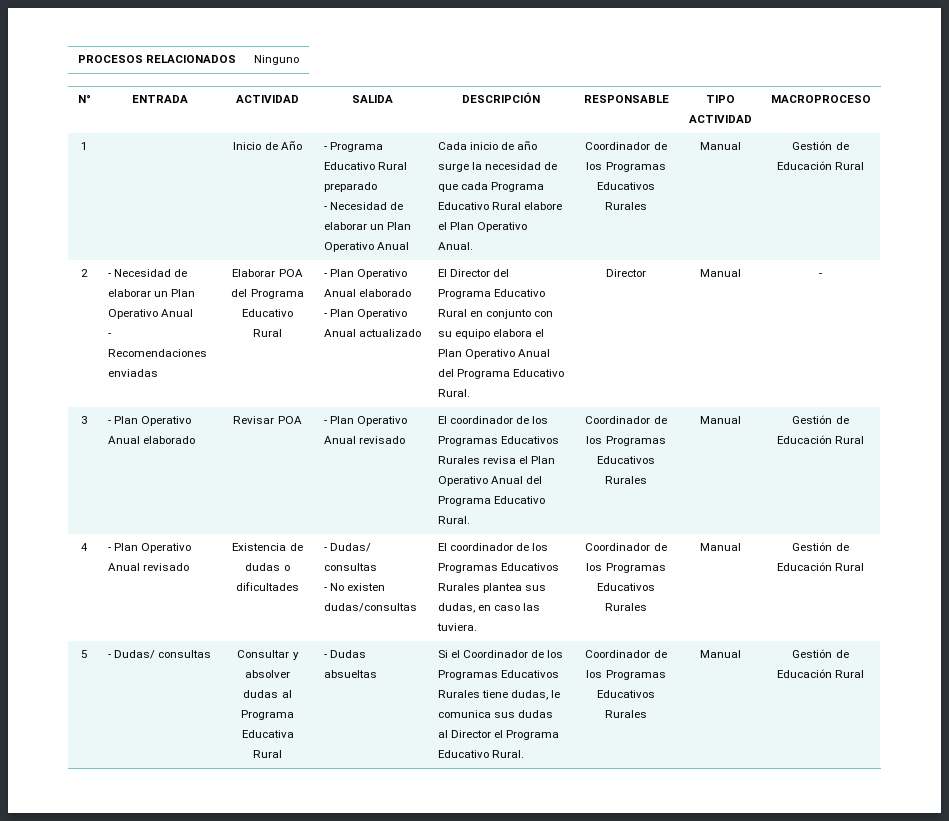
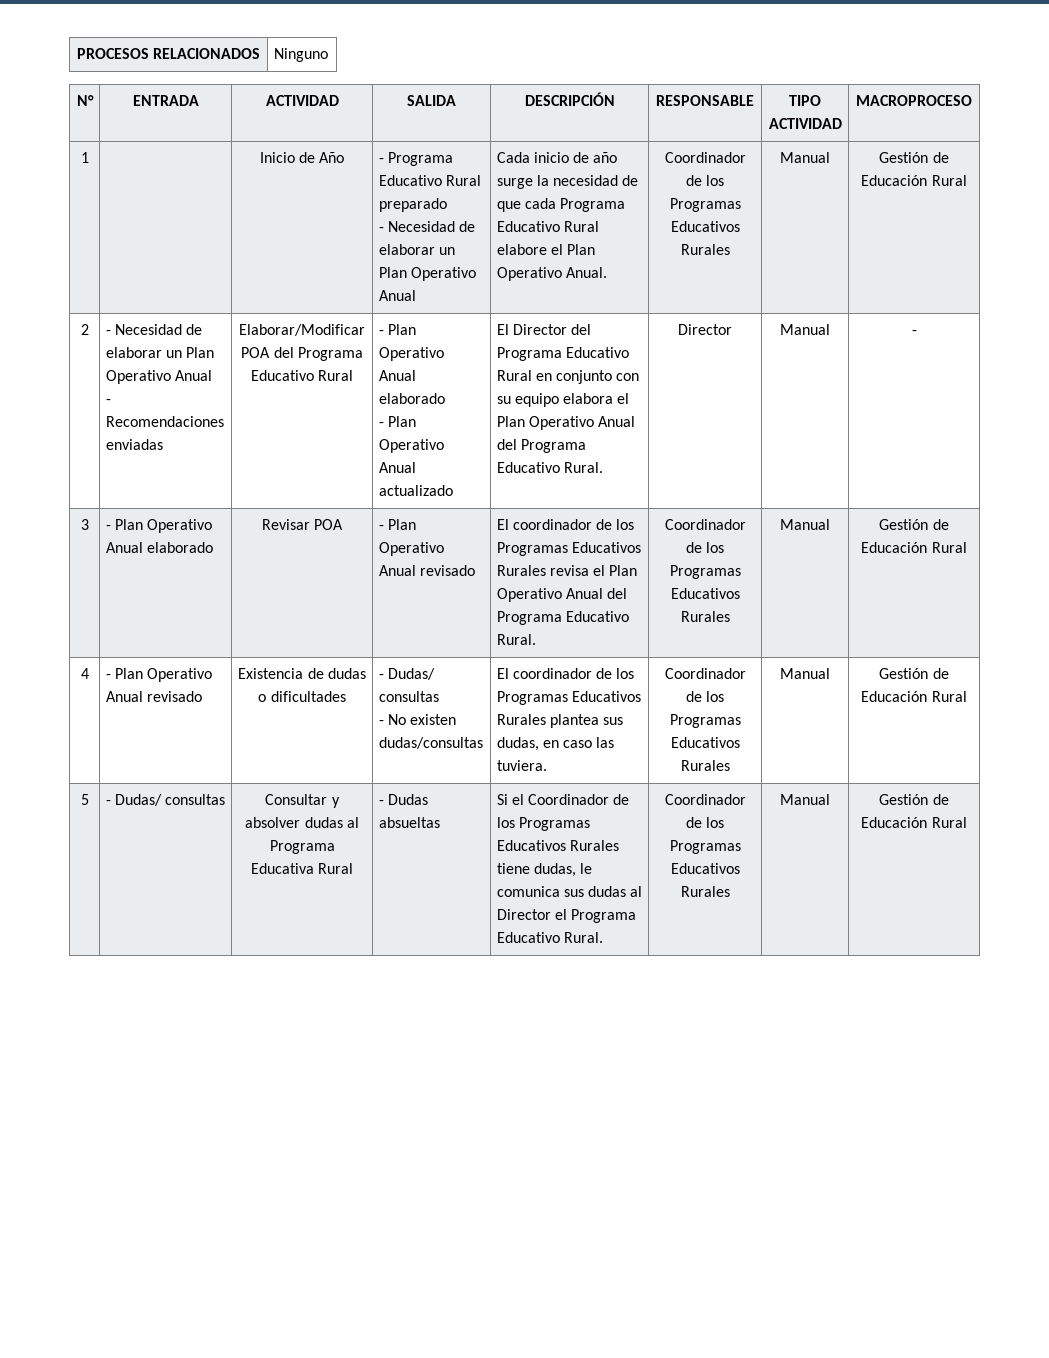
[232,269,276,277] Elaborar -> [239,324,365,336] Elaborar/Modificar

